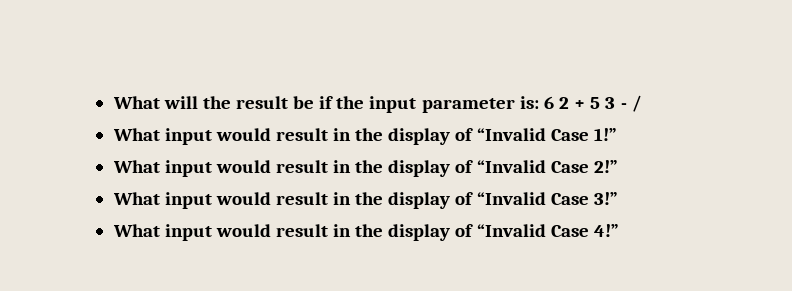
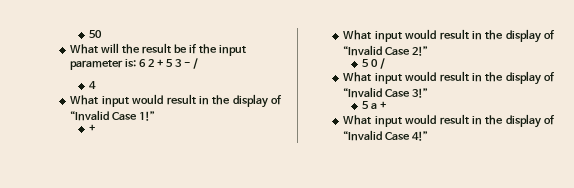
(112, 102) none -> [88,30,102,38] 50 //
(642, 103) none -> [88,81,96,89] // 4
(617, 134) none -> [88,124,95,132] // +
(618, 166) none -> [361,58,385,69] // 5 0 /
(618, 198) none -> [361,101,386,109] // 5 a +

